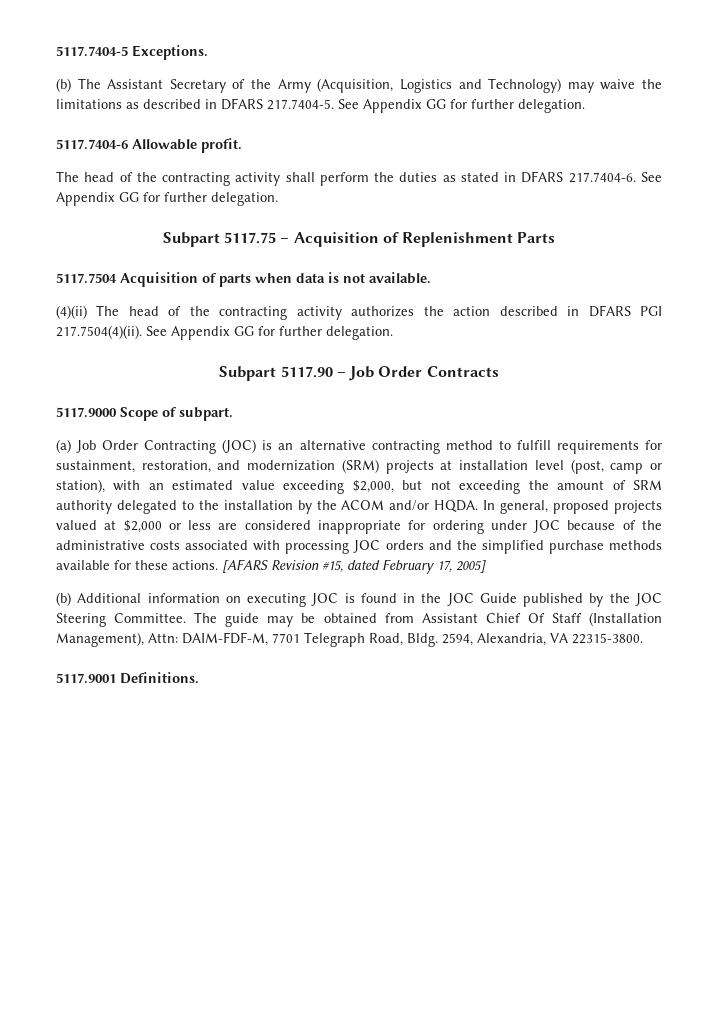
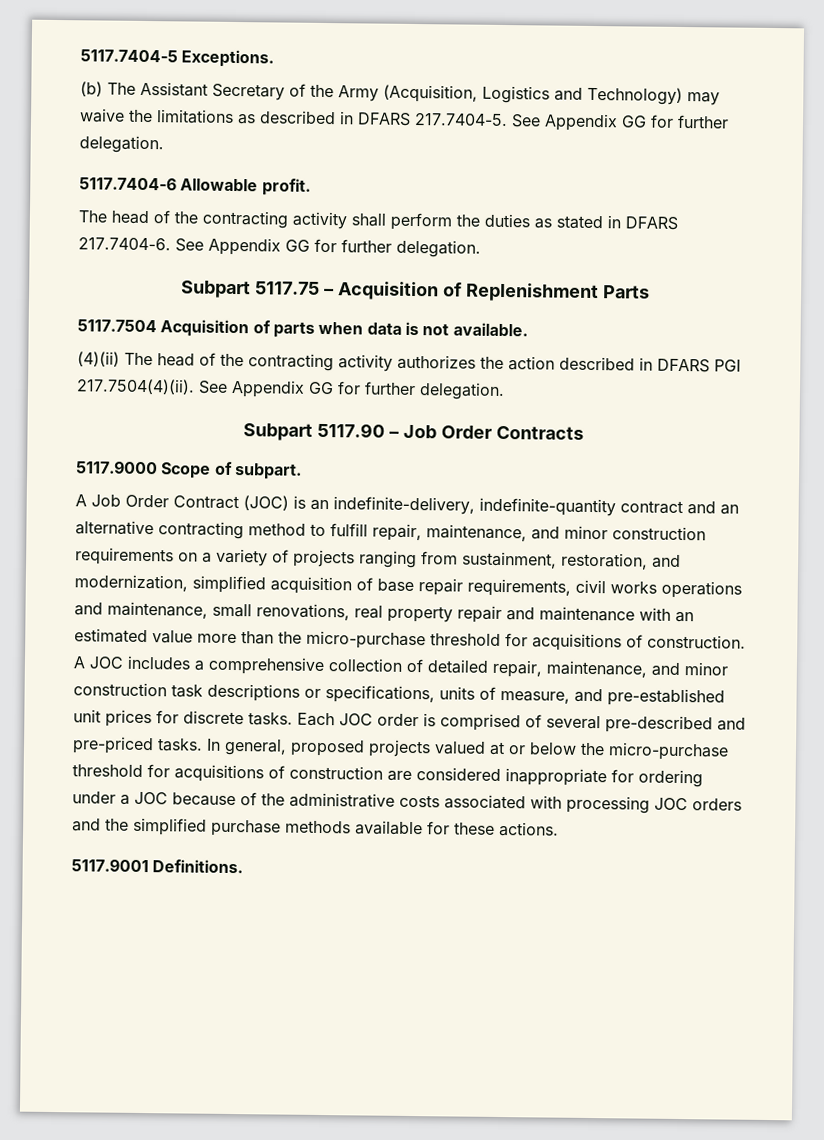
[56,439,217,454] (a) Job Order Contracting -> [75,494,239,510] A Job Order Contract
(294, 446) none -> [333,496,739,517] indefinite-delivery, indefinite-quantity contract and an
[556,440,662,454] [56,459,663,474] [56,479,662,494] [56,500,479,514] requirements for sustainment, restoration, and modernization (SRM) projects at installation level (post, camp or station), with an estimated value exceeding $2,000, but not exceeding the amount of SRM authority delegated to the installation by the ACOM and/or HQDA. -> [372,523,706,542] [75,547,681,570] [74,574,742,599] [74,601,694,624] [74,628,746,652] [73,655,728,678] [73,682,725,707] [73,709,746,734] [72,736,203,755] repair, maintenance, and minor construction requirements on a variety of projects ranging from sustainment, restoration, and modernization, simplified acquisition of base repair requirements, civil works operations and maintenance, small renovations, real property repair and maintenance with an estimated value more than the micro-purchase threshold for acquisitions of construction. A JOC includes a comprehensive collection of detailed repair, maintenance, and minor construction task descriptions or specifications, units of measure, and pre-established unit prices for discrete tasks. Each JOC order is comprised of several pre-described and pre-priced tasks.
[123,520,212,533] $2,000 or less -> [508,742,729,761] [72,764,383,783] or below the micro-purchase threshold for acquisitions of construction
(527, 525) none -> [120,794,130,805] a
[222,559,486,574] [56,592,662,607] [56,612,662,627] [56,632,643,647] [AFARS Revision #15, dated February 17, 2005] // (b) Additional information on executing JOC is found in the JOC Guide published by the JOC Steering Committee. The guide may be obtained from Assistant Chief Of Staff (Installation Management), Attn: DAIM-FDF-M, 7701 Telegraph Road, Bldg. 2594, Alexandria, VA 22315-3800. -> (559, 829) none

